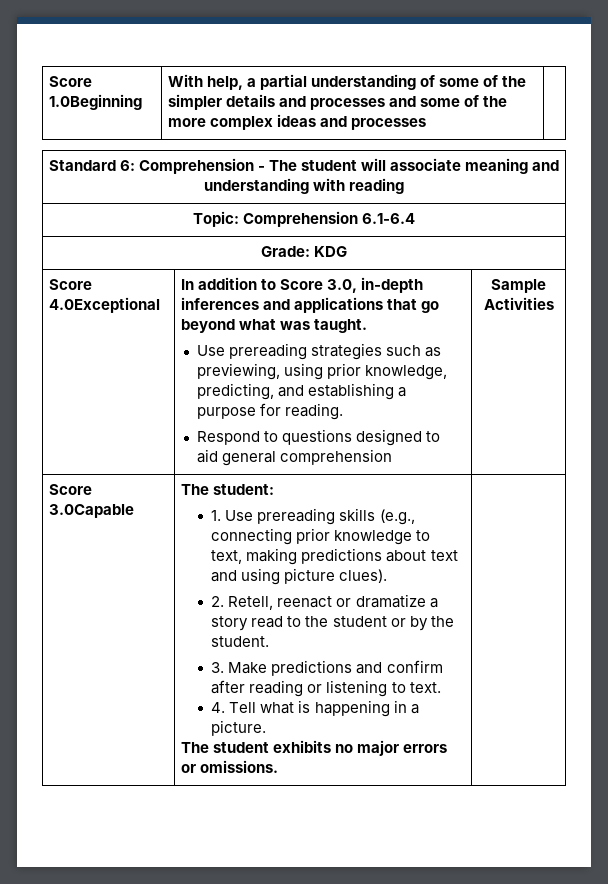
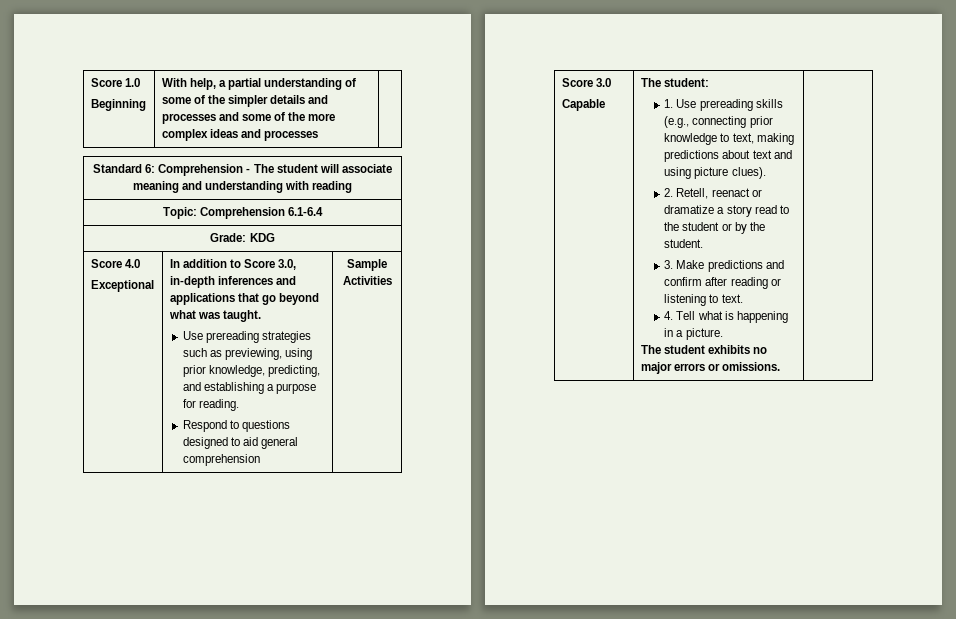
[48,76,92,87] [48,94,142,110] Score 1.0Beginning -> [90,78,141,87] [90,99,146,111] Score 1.0 // Beginning
[48,297,160,313] 4.0Exceptional -> [125,259,141,268] [90,280,154,292] 4.0 // Exceptional
[48,504,134,518] 3.0Capable -> [596,78,612,87] [561,99,605,111] 3.0 // Capable

